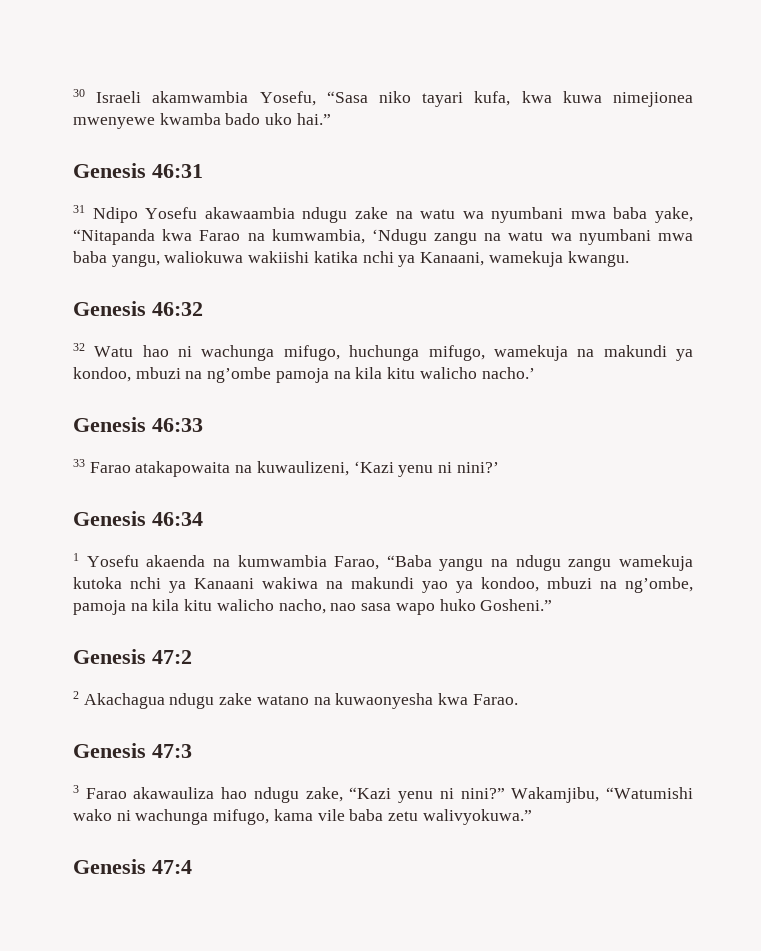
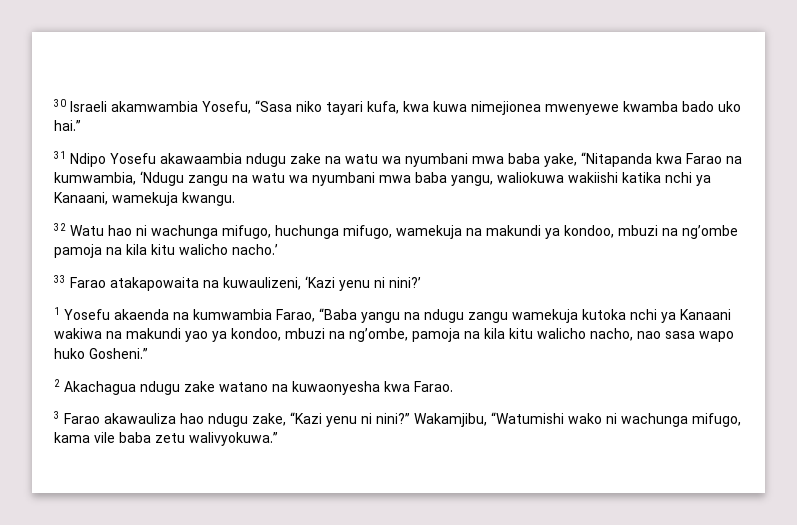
[73,163,203,178] // Genesis 46:31 -> (81, 125) none
[73,301,203,316] // Genesis 46:32 -> (235, 199) none
[73,417,203,432] // Genesis 46:33 -> (278, 249) none
[73,511,203,526] // Genesis 46:34 -> (421, 282) none
[73,649,192,664] // Genesis 47:2 -> (148, 353) none
[73,743,192,758] // Genesis 47:3 -> (453, 386) none
[73,859,192,874] // Genesis 47:4 -> (278, 439) none

